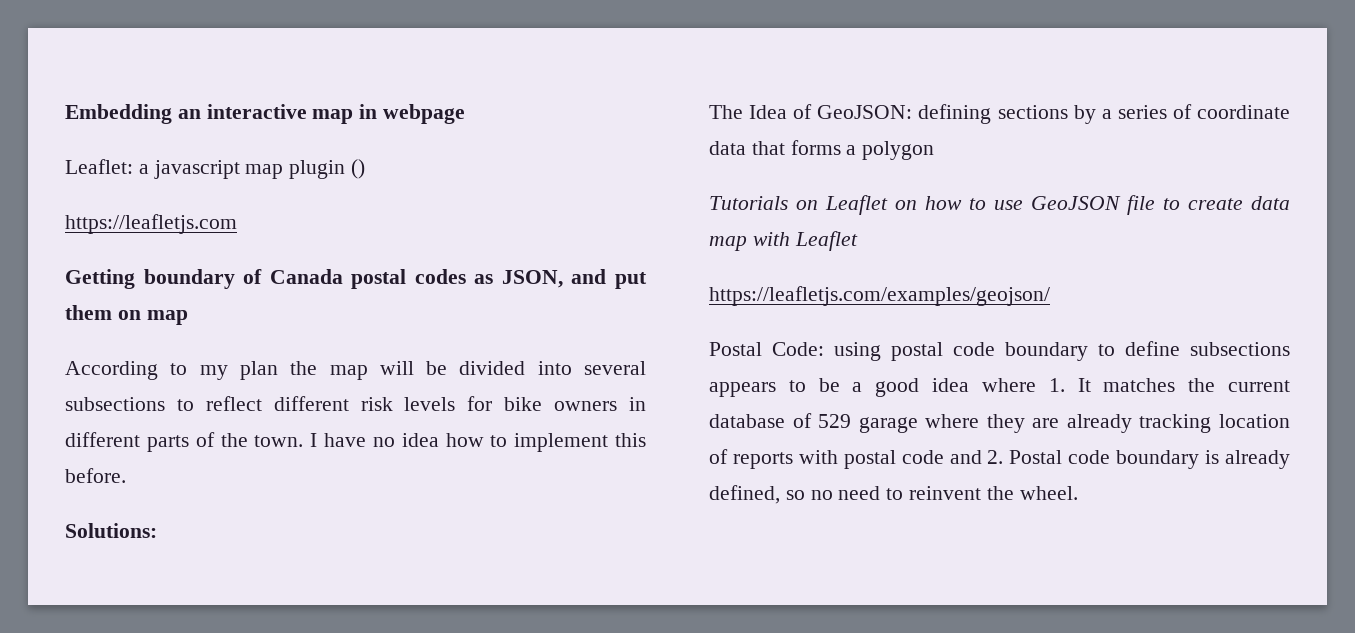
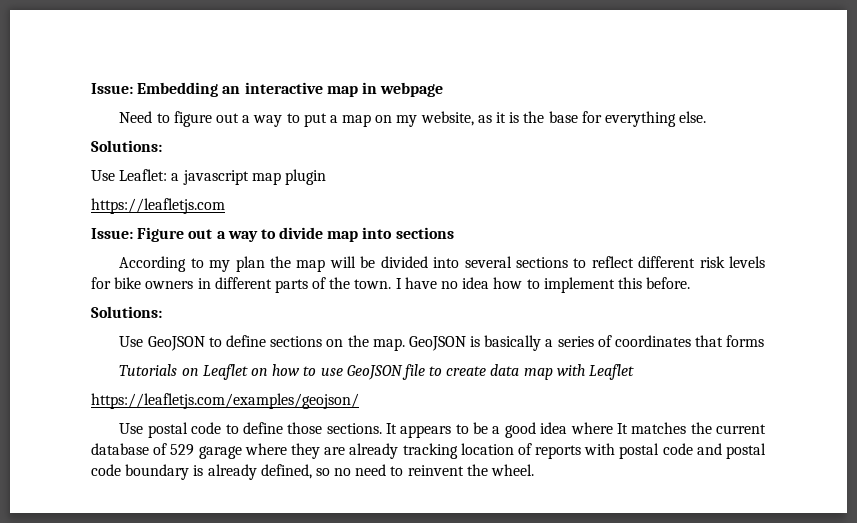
(65, 114) none -> [91,83,133,94] Issue:
(466, 114) none -> [119,111,707,127] [91,140,162,152] [91,170,115,181] Need to figure out a way to put a map on my website, as it is the base for everything else. // Solutions: // Use
[351,159,366,179] () -> (326, 177) none
[65,269,647,289] [65,305,188,325] Getting boundary of Canada postal codes as JSON, and put them on map -> [91,227,454,242] Issue: Figure out a way to divide map into sections
[65,397,165,411] subsections -> [515,257,568,268] sections
[709,104,1096,124] The Idea of GeoJSON: defining sections by -> [119,335,542,351] Use GeoJSON to define sections on the map. GeoJSON is basically
[1196,105,1290,119] [709,141,746,155] coordinate data -> [615,335,692,347] coordinates
[846,141,935,160] a polygon -> (765, 341) none
[709,341,1290,361] Postal Code: using postal code boundary to define subsections -> [119,422,397,438] Use postal code to define those sections. It
[1048,378,1065,392] 1. -> (613, 428) none
[987,450,1063,464] 2. Postal -> [726,443,766,459] postal

